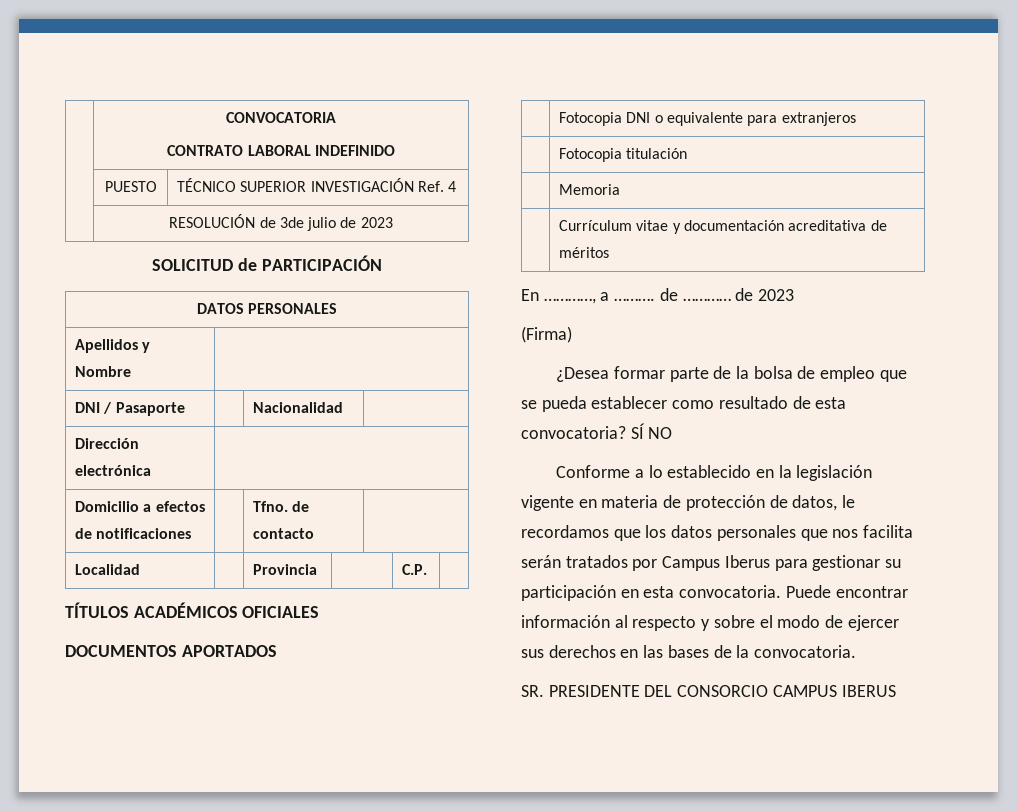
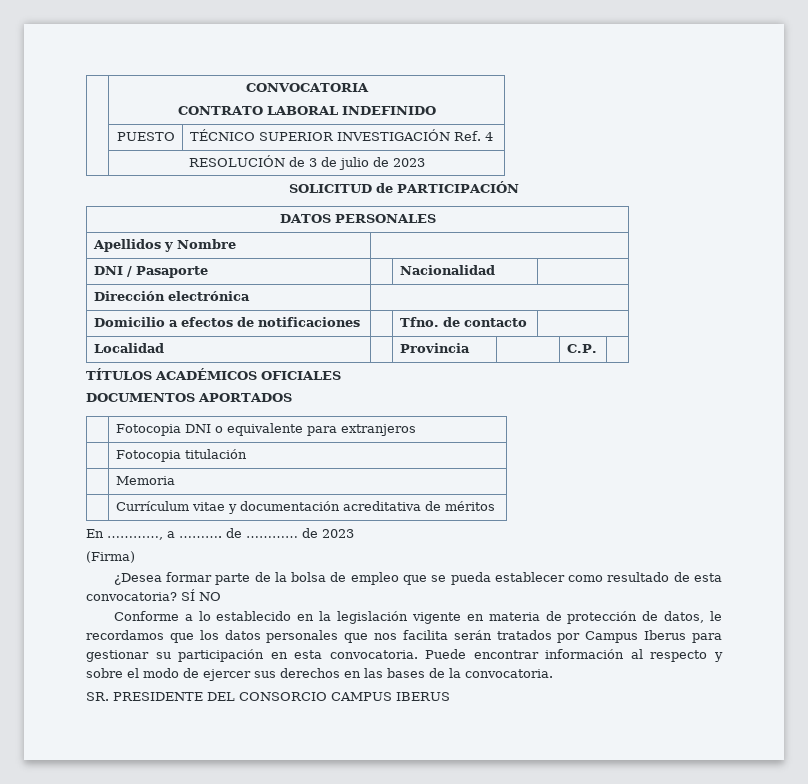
[279,217,304,228] 3de -> [308,157,337,167] 3 de

